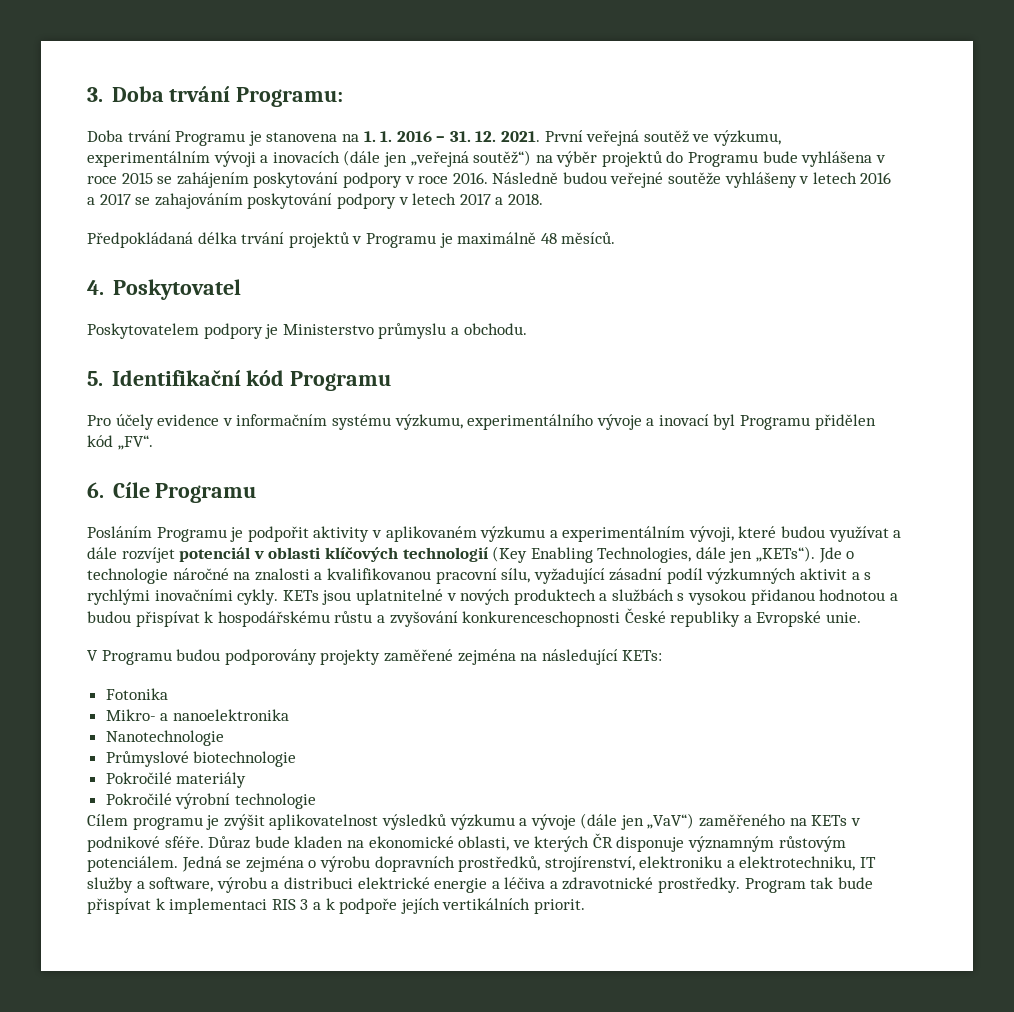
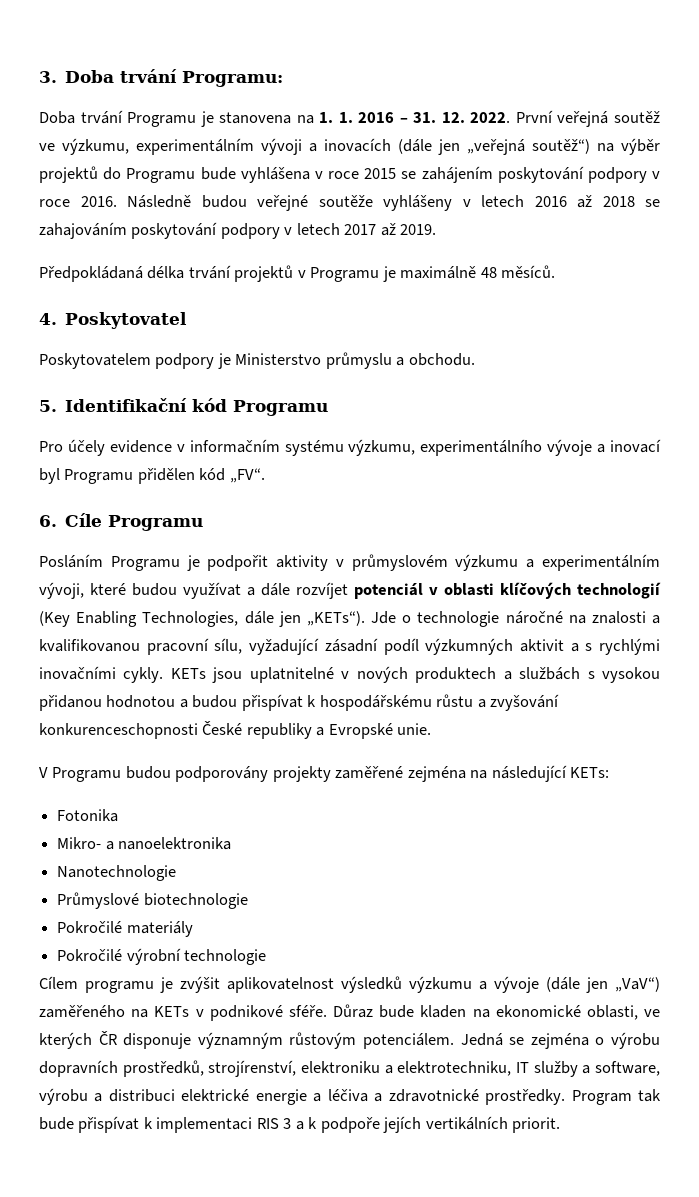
[501,131,541,142] 2021. -> [470,112,511,123] 2022.
[87,193,131,205] a 2017 -> [577,195,635,208] až 2018
[495,193,543,205] a 2018. -> [380,223,437,236] až 2019.
[385,526,477,542] aplikovaném -> [351,554,448,571] průmyslovém

